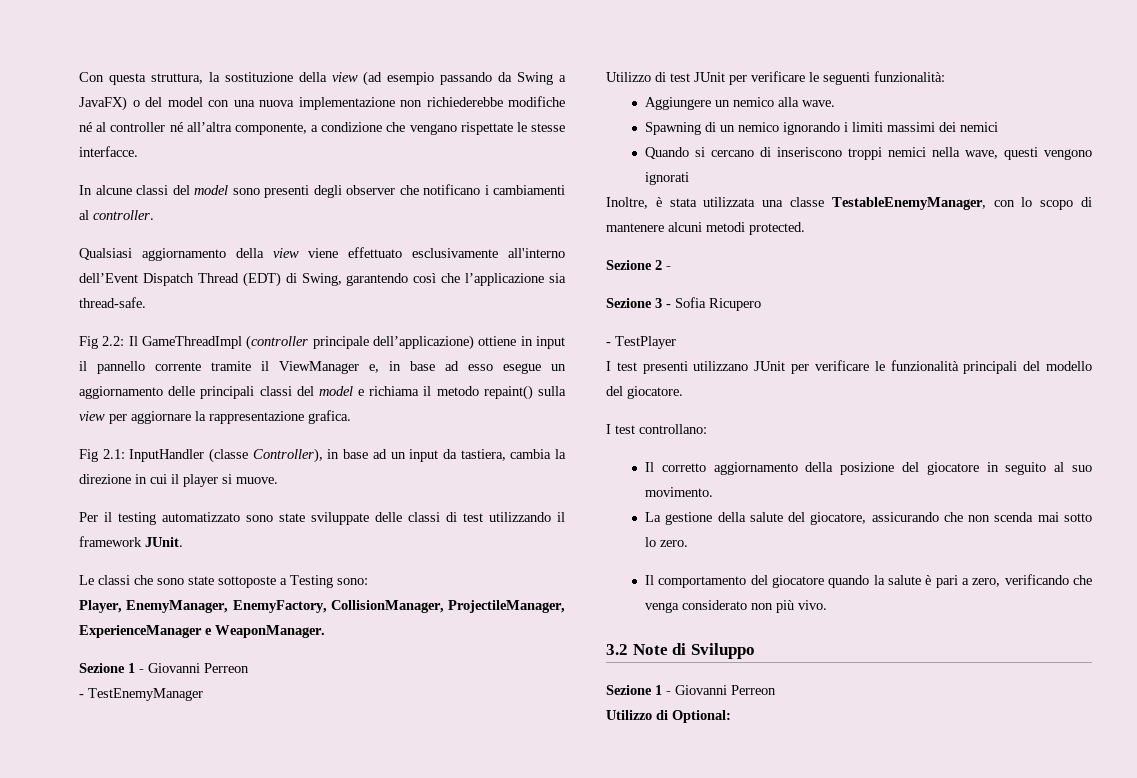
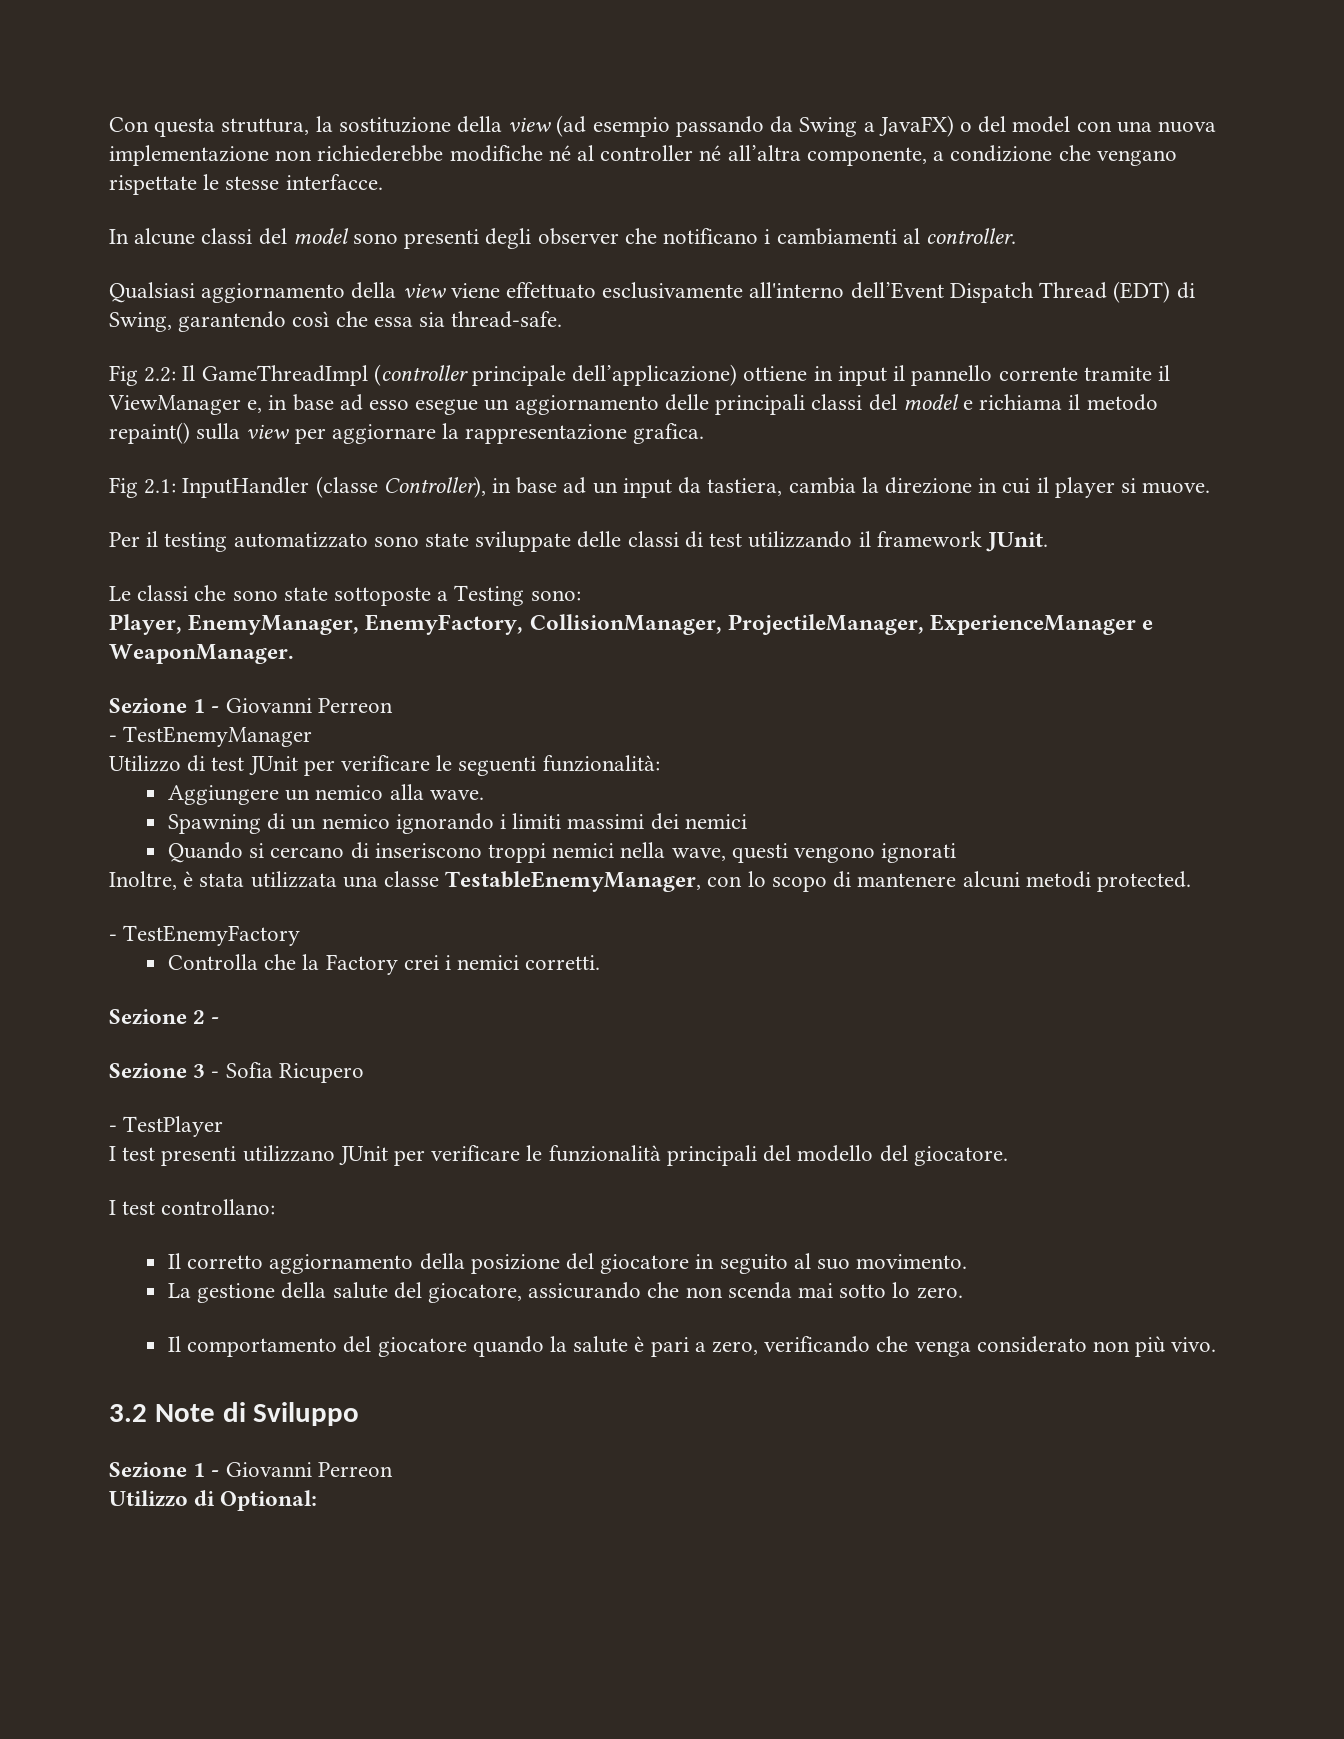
[465,273,545,286] l’applicazione -> [373,317,413,327] essa
(805, 228) none -> [109,925,301,946] [167,954,601,975] // - TestEnemyFactory // Controlla che la Factory crei i nemici corretti.

